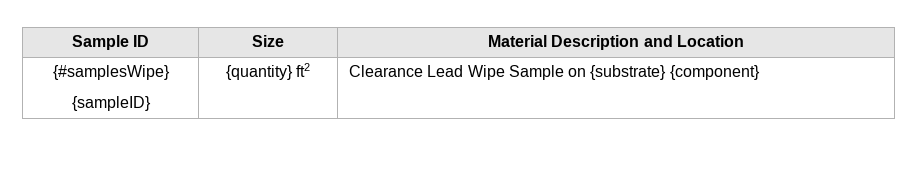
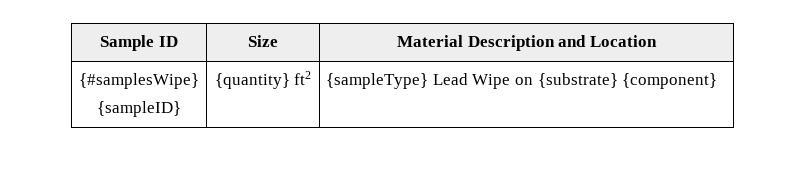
[348,65,423,77] Clearance -> [326,73,429,89] {sampleType}
[508,65,564,80] Sample -> (511, 81) none

